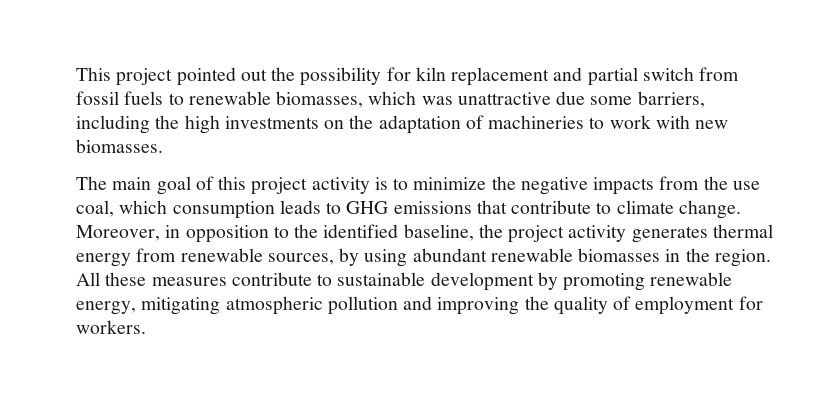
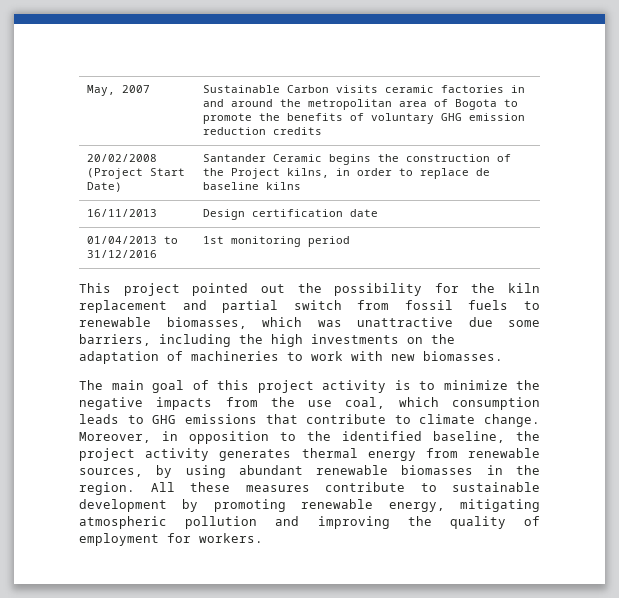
(76, 74) none -> [86,85,150,96] [202,85,525,93] [202,99,518,110] [202,113,525,124] [202,127,322,135] [86,154,157,162] [86,168,185,179] [86,182,122,192] [202,154,511,165] [202,168,490,179] [202,182,301,190] [86,209,157,217] [202,209,378,220] [86,236,178,244] [86,250,157,258] [202,236,350,247] May, 2007 | Sustainable Carbon visits ceramic factories in and around the metropolitan area of Bogota to promote the benefits of voluntary GHG emission reduction credits // 20/02/2008 (Project Start Date) | Santander Ceramic begins the construction of the Project kilns, in order to replace de baseline kilns // 16/11/2013 | Design certification date // 01/04/2013 to 31/12/2016 | 1st monitoring period //
(411, 74) none -> [471,283,496,293] the

